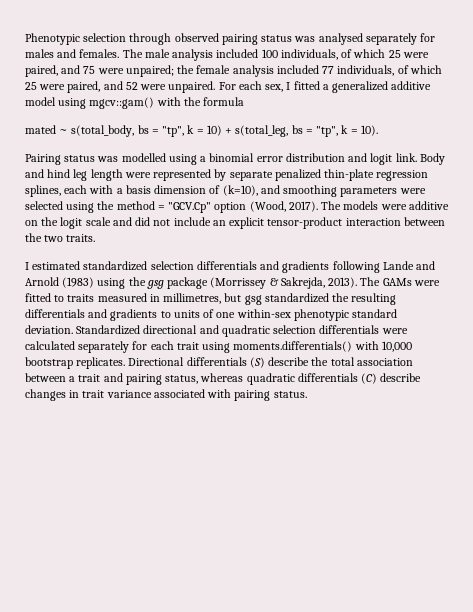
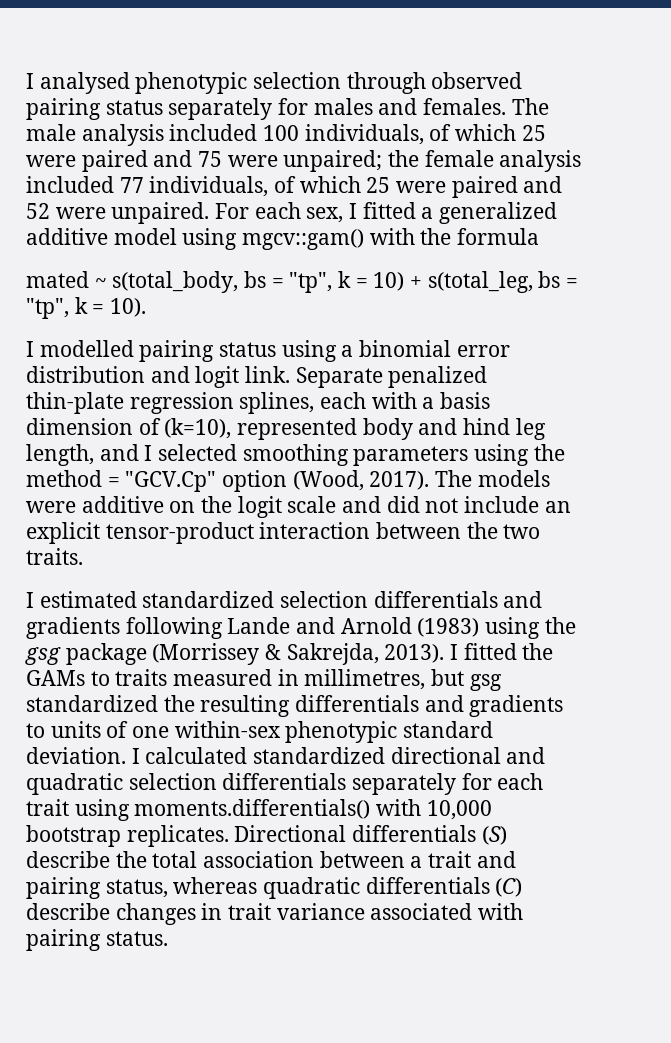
[25,33,80,45] Phenotypic -> [26,72,248,94] I analysed phenotypic
[294,33,363,45] was analysed -> (163, 107) none
[25,65,58,77] paired, -> [81,150,148,172] paired
[67,81,101,93] paired, -> [451,176,518,198] paired
[25,153,166,165] Pairing status was modelled -> [26,340,277,362] I modelled pairing status
[419,153,445,165] [25,169,273,181] Body and hind leg length were represented by separate -> [295,367,383,388] Separate
[260,185,426,197] [25,201,63,210] and smoothing parameters were selected -> [237,418,546,440] [26,444,469,466] represented body and hind leg length, and I selected smoothing parameters
[360,277,440,286] [25,293,51,302] The GAMs were fitted -> [450,643,554,660] [26,670,85,686] I fitted the GAMs
[76,325,141,335] Standardized -> [131,747,386,764] I calculated standardized
[381,328,408,334] [25,341,75,350] were calculated -> (347, 781) none

